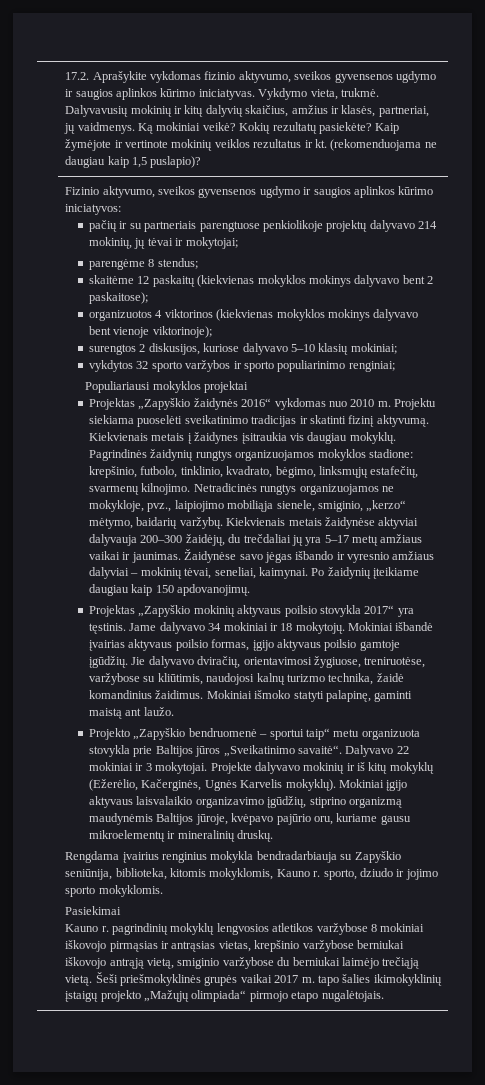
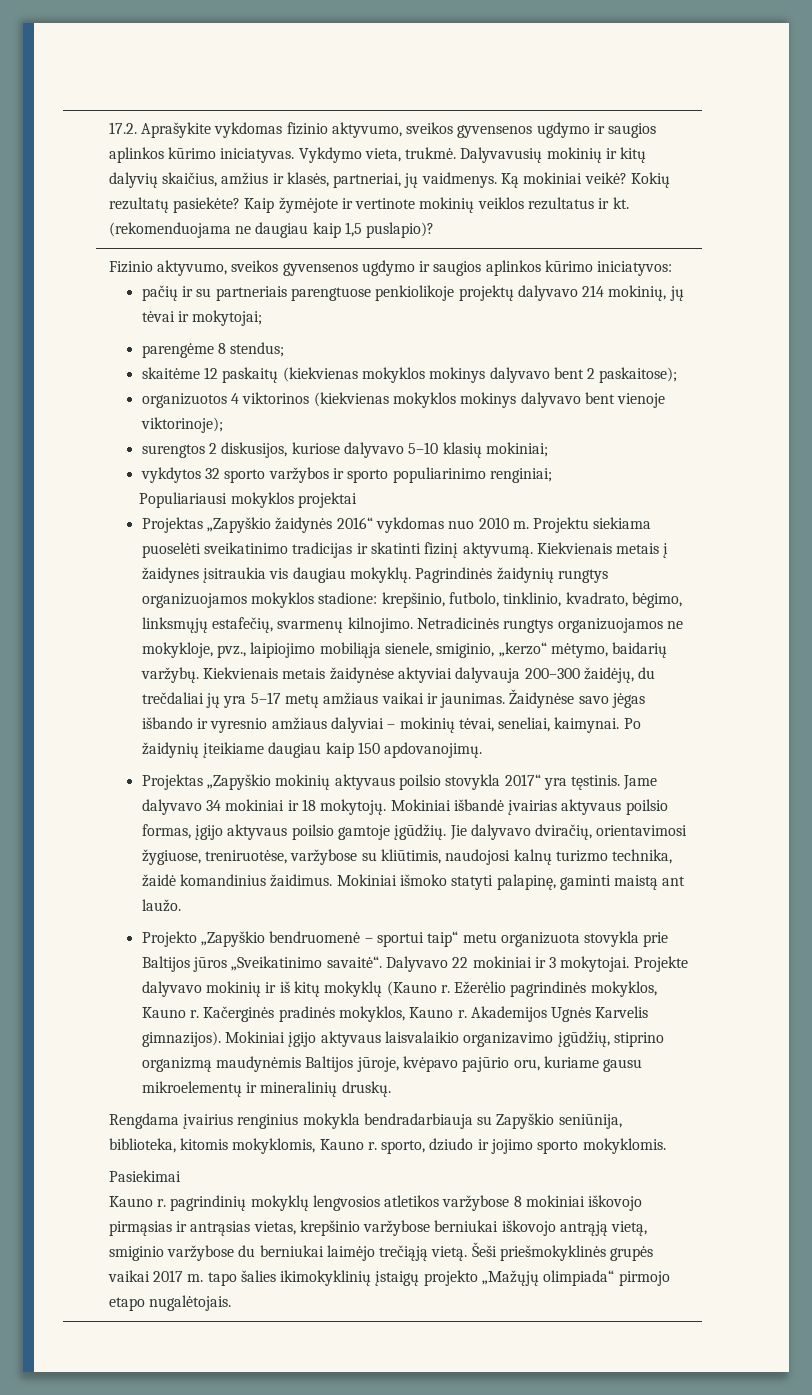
[89,779,202,791] (Ežerėlio, Kačerginės, -> [386,981,657,997] [141,1006,547,1022] (Kauno r. Ežerėlio pagrindinės mokyklos, Kauno r. Kačerginės pradinės mokyklos, Kauno r. Akademijos
[285,779,336,791] mokyklų). -> [141,1031,221,1047] gimnazijos).

